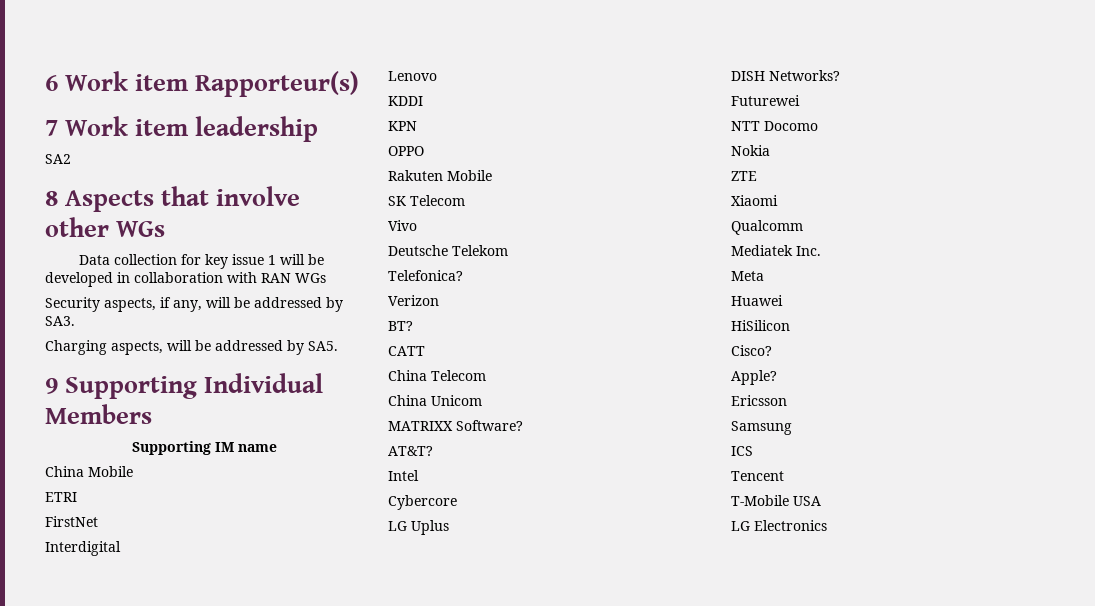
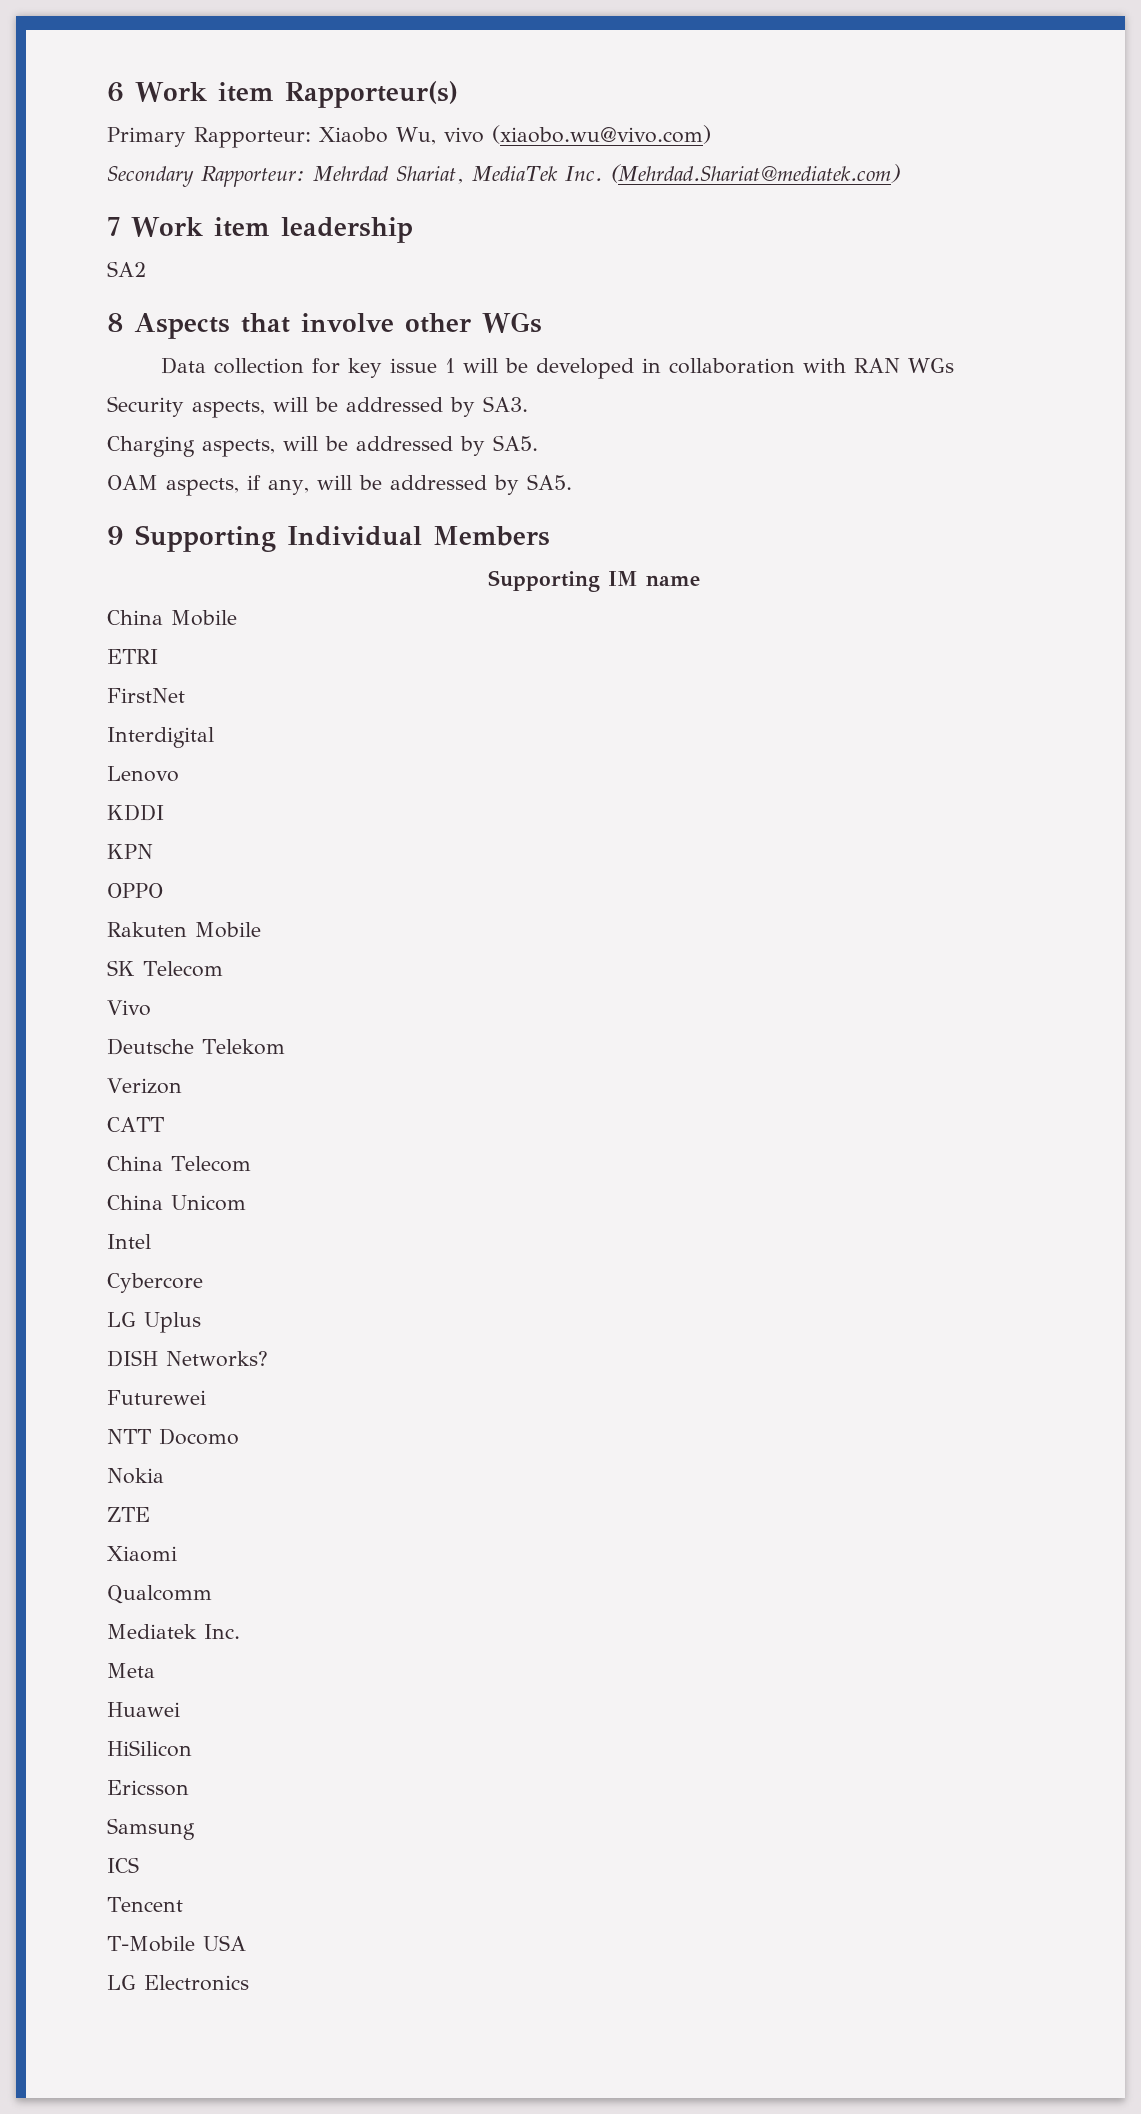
(359, 84) none -> [107,125,711,148] [107,164,900,187] // Primary Rapporteur: Xiaobo Wu, vivo (xiaobo.wu@vivo.com) // Secondary Rapporteur: Mehrdad Shariat, MediaTek Inc. (Mehrdad.Shariat@mediatek.com)
[160,297,202,312] if any, -> (265, 409) none
(338, 346) none -> [107,474,572,496] // OAM aspects, if any, will be addressed by SA5.
[388,270,463,281] // Telefonica? -> (285, 1047) none
[388,321,413,331] // BT? -> (182, 1086) none
[388,420,523,431] [388,446,433,456] // MATRIXX Software? // AT&T? -> (246, 1203) none
[731,345,772,356] [731,370,777,385] // Cisco? // Apple? -> (192, 1748) none

